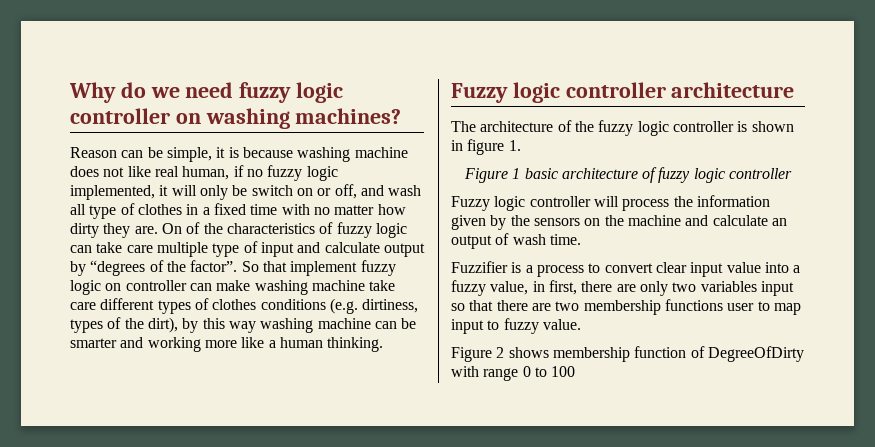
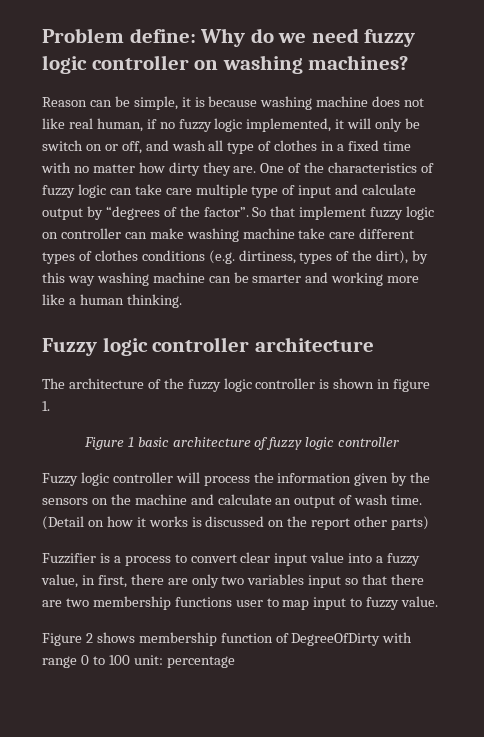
(69, 92) none -> [42,28,196,43] Problem define:
[161,223,182,234] On -> [260,163,285,173] One
(581, 239) none -> [42,516,430,530] (Detail on how it works is discussed on the report other parts)
(576, 371) none -> [133,655,235,668] unit: percentage

